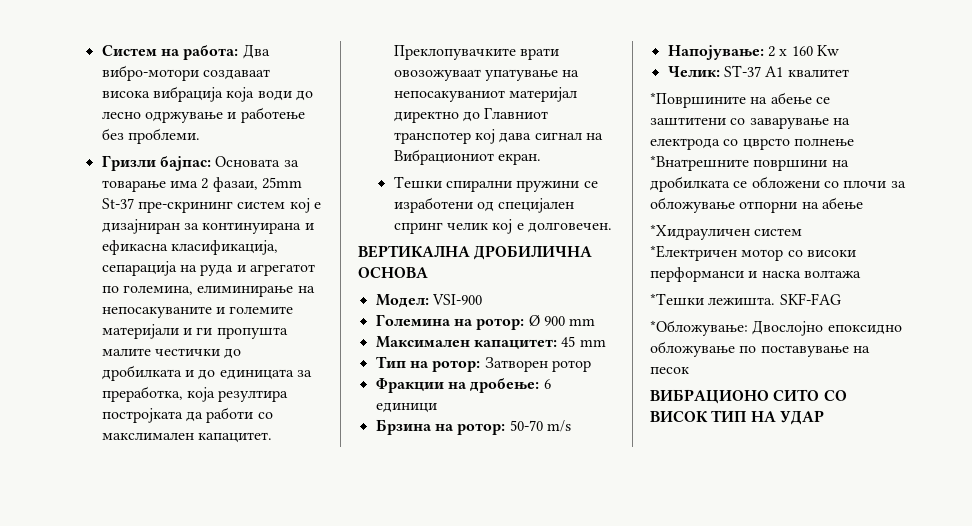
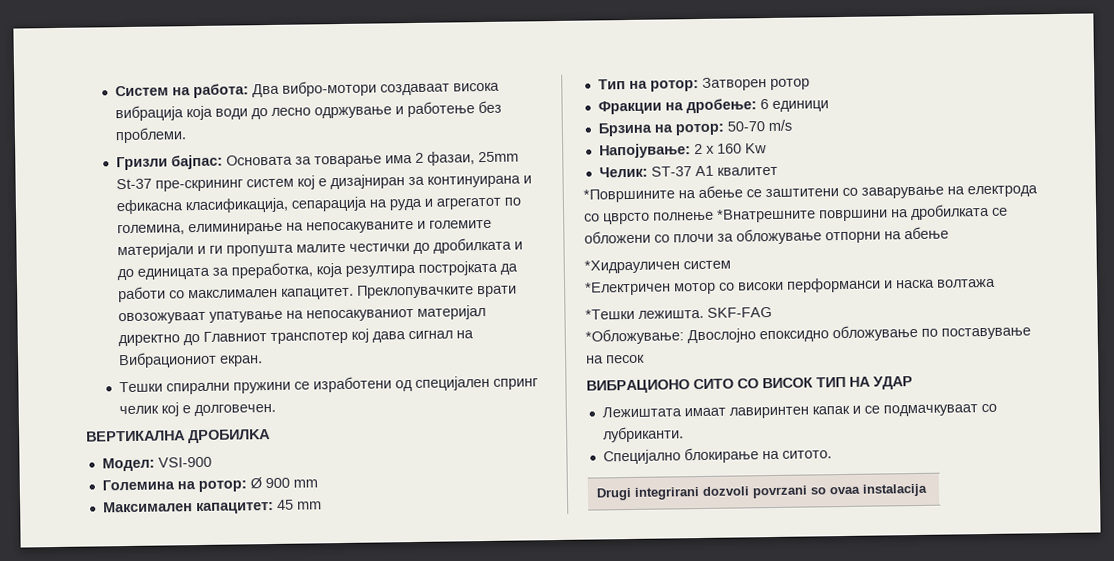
[474,245,593,260] [358,267,428,278] ДРОБИЛИЧНА ОСНОВА -> [188,429,271,444] ДРОБИЛKA
(824, 417) none -> [601,403,997,419] [602,426,684,443] [602,447,832,465] [595,483,928,501] // Лежиштата имаат лавиринтен капак и се подмачкуваат со лубриканти. // Специјално блокирање на ситото. // Drugi integrirani dozvoli povrzani so ovaa instalacija

